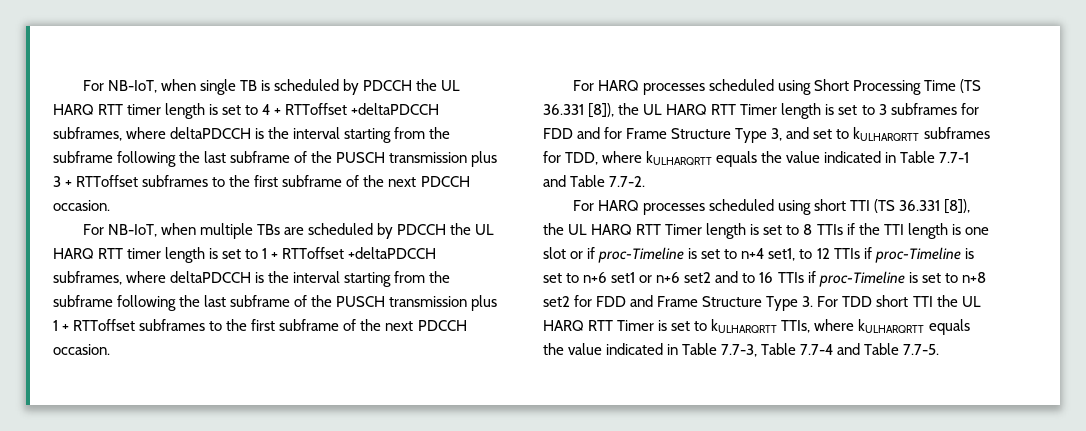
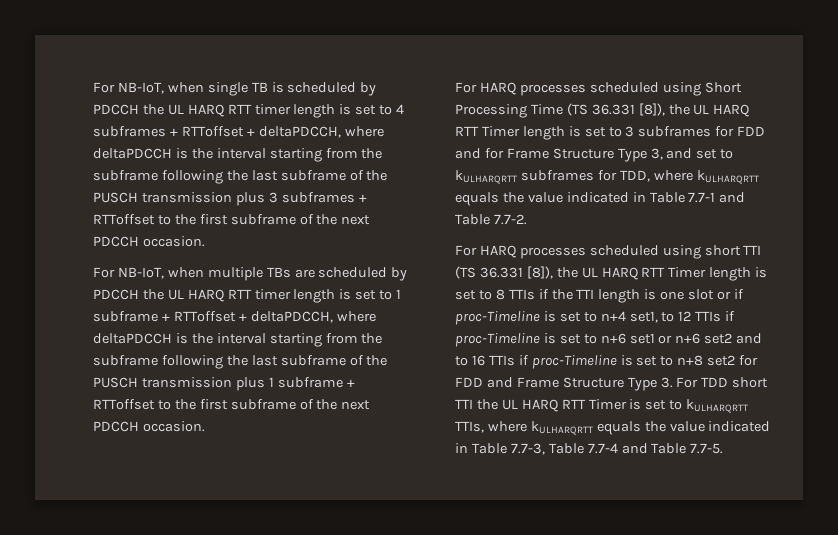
[274,103,440,115] [53,127,122,141] + RTToffset +deltaPDCCH subframes, -> [93,126,341,138] subframes + RTToffset + deltaPDCCH,
[65,175,209,187] + RTToffset subframes -> [281,192,367,203] [93,214,155,225] subframes + RTToffset
[271,247,437,259] [53,271,122,285] + RTToffset +deltaPDCCH subframes, -> [93,311,333,323] subframe + RTToffset + deltaPDCCH,
[62,319,206,331] + RTToffset subframes -> [277,377,355,388] [93,399,155,410] subframe + RTToffset

